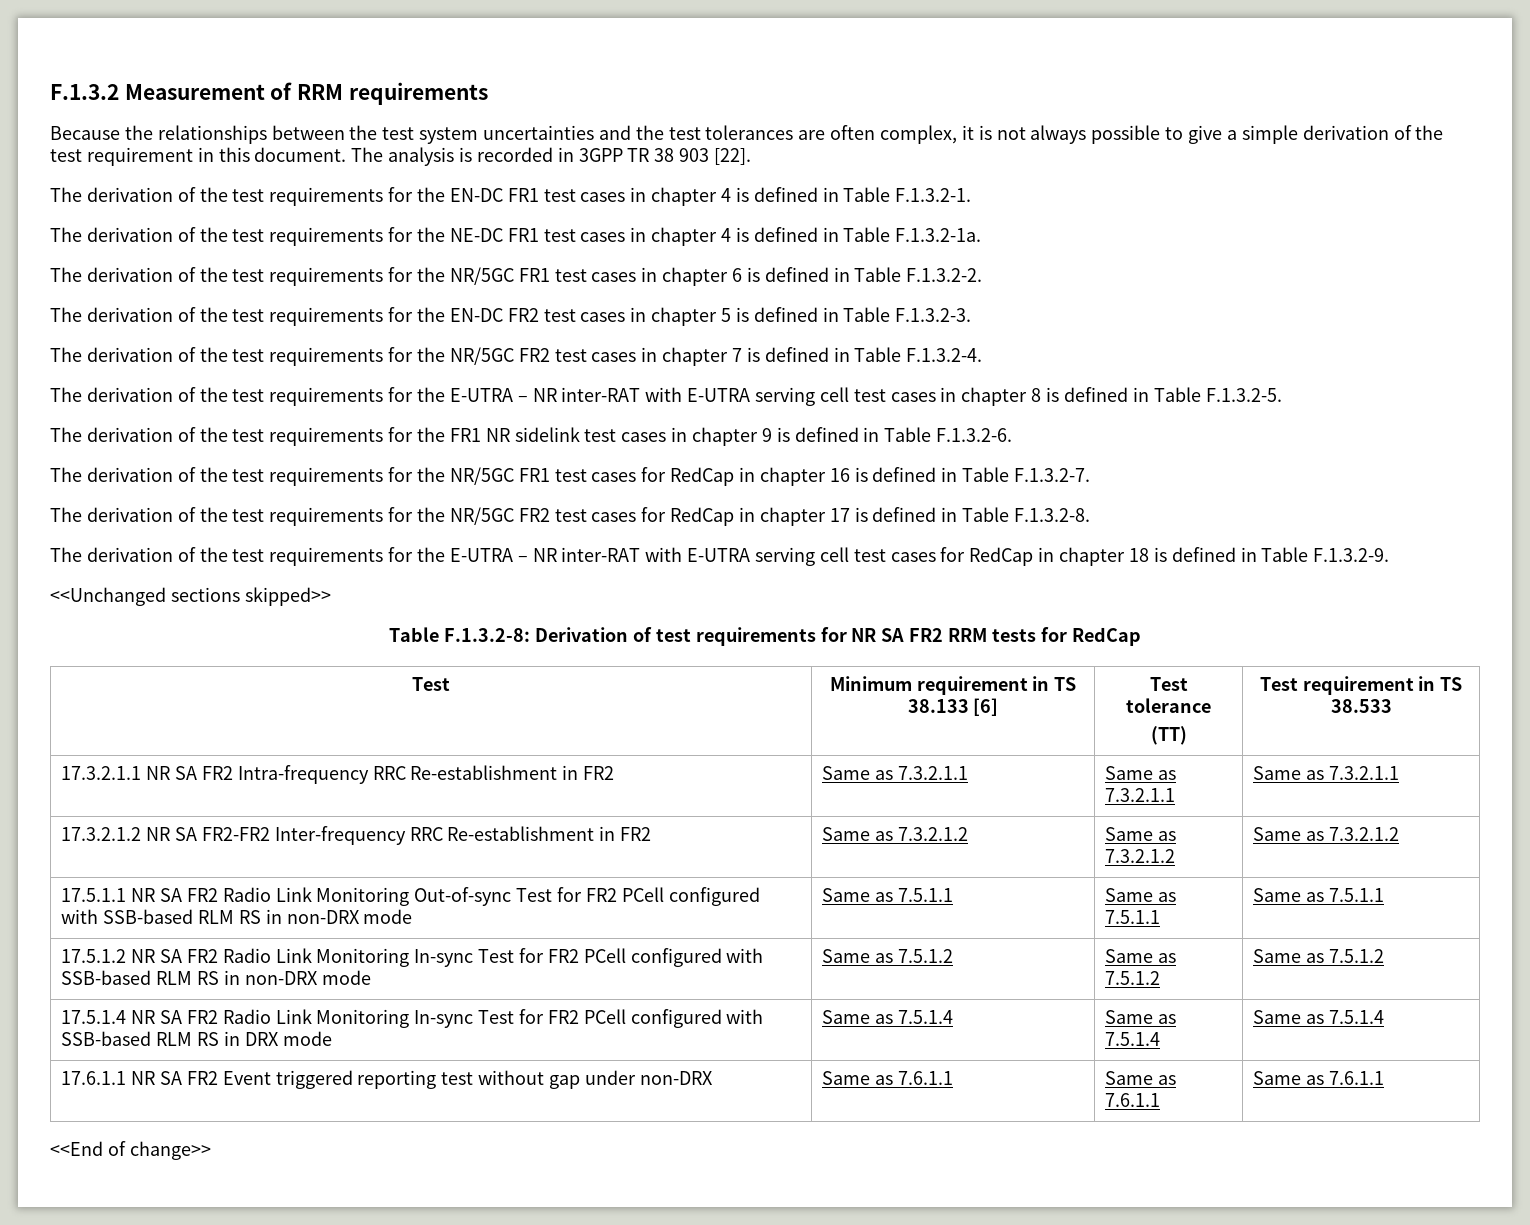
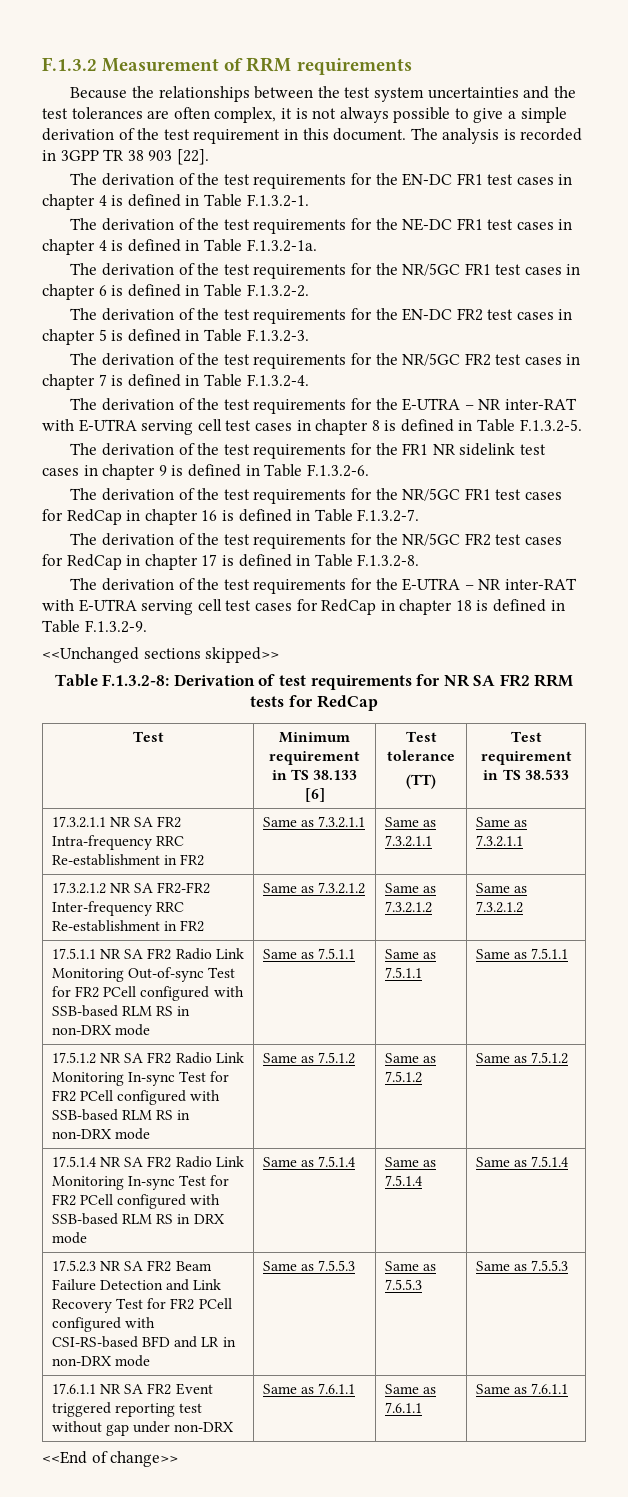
(1384, 1017) none -> [51,1260,212,1272] [51,1279,222,1291] [51,1298,232,1313] [51,1317,156,1332] [51,1336,236,1348] [51,1355,151,1367] [262,1260,356,1271] [384,1261,437,1271] [384,1279,422,1290] [475,1260,569,1271] // 17.5.2.3 NR SA FR2 Beam Failure Detection and Link Recovery Test for FR2 PCell configured with CSI-RS-based BFD and LR in non-DRX mode | Same as 7.5.5.3 | Same as 7.5.5.3 | Same as 7.5.5.3

